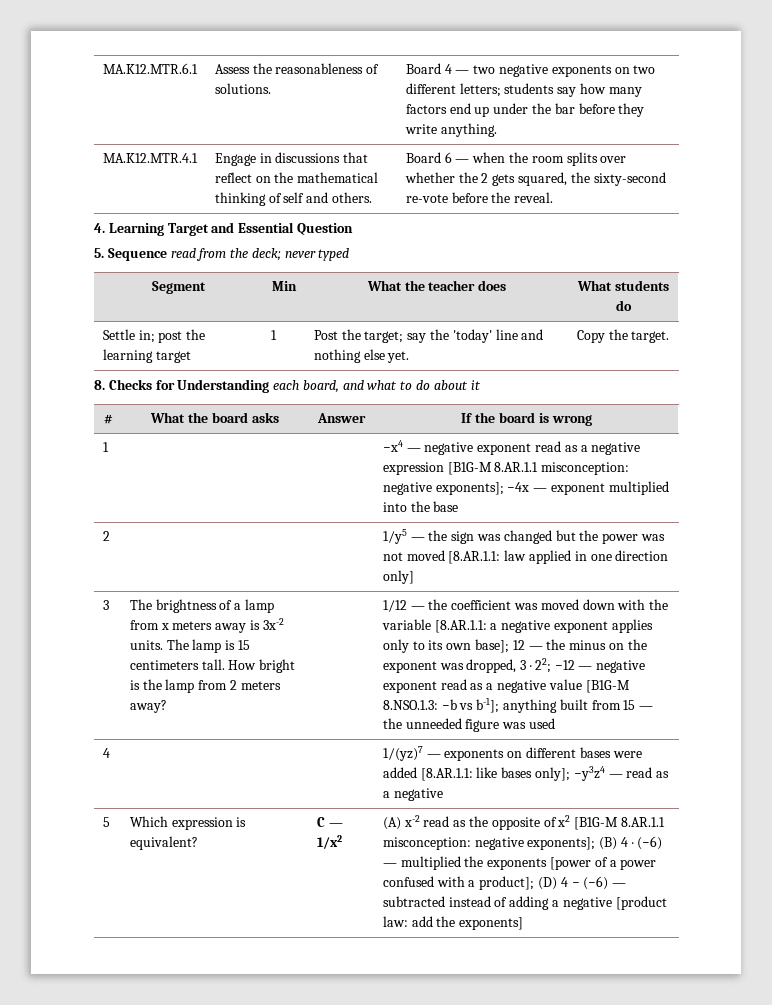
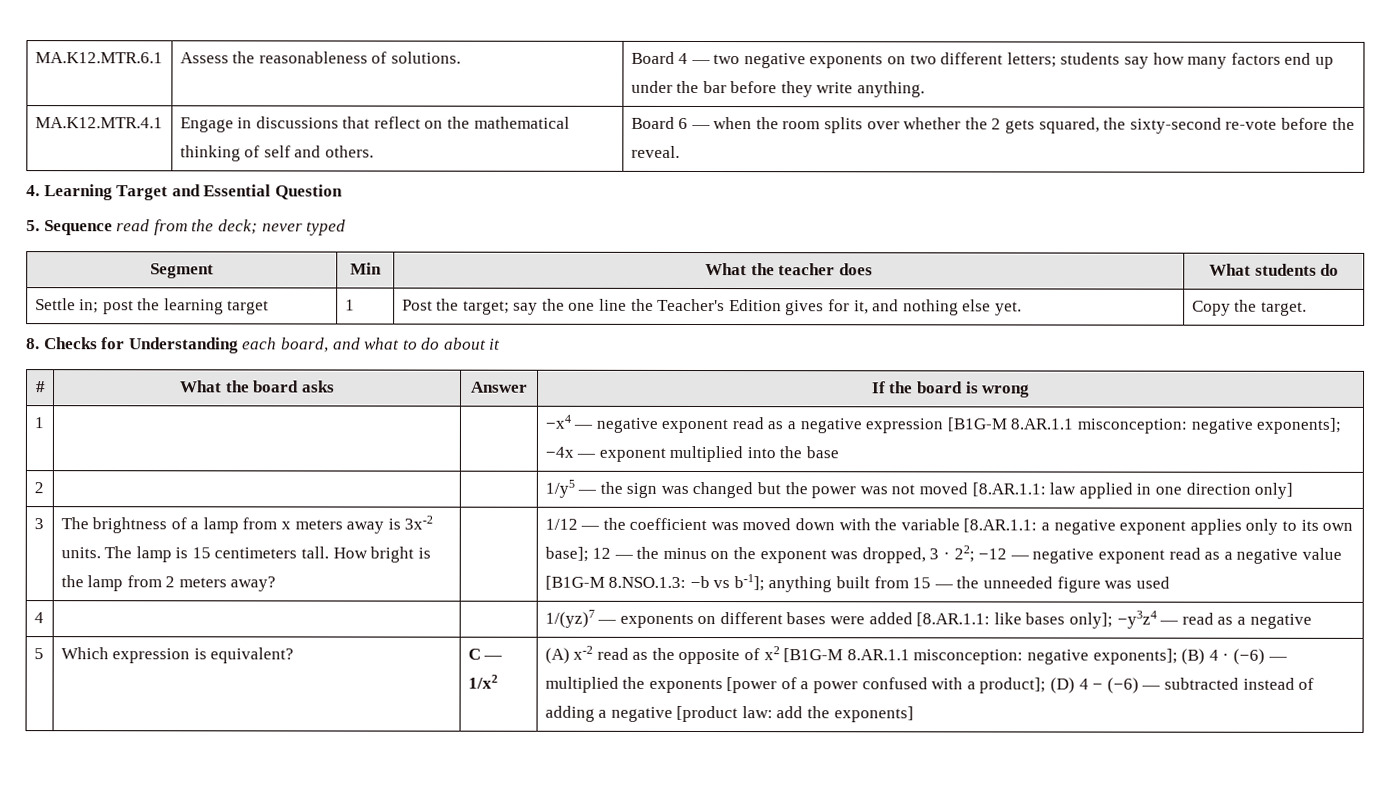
[452,329,518,343] 'today' line -> [568,298,869,316] one line the Teacher's Edition gives for it,

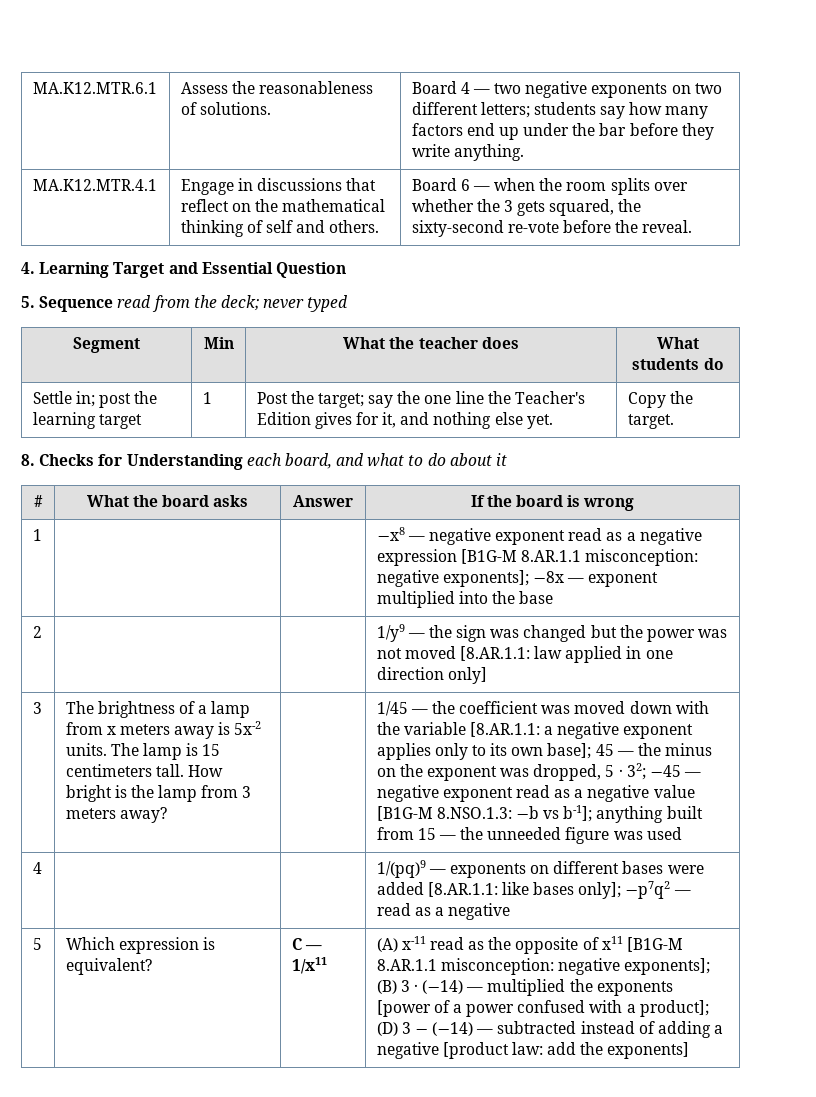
[991,118,1002,130] 2 -> [503,200,513,212] 3
[544,414,571,429] −x4 -> [376,527,405,541] −x8
[544,446,574,458] −4x -> [532,571,564,583] −8x
[544,479,575,498] 1/y5 -> [376,624,405,642] 1/y9
[404,515,434,530] 3x-2 -> [234,721,262,735] 5x-2
[165,576,176,588] 2 -> [242,786,252,798] 3
[544,518,578,530] 1/12 -> [376,701,408,716] 1/45
[592,547,612,559] 12 -> [595,744,614,756] 45
[929,545,1008,563] 3 · 22; −12 -> [605,763,682,780] 5 · 32; −45
[544,609,595,628] 1/(yz)7 -> [376,860,426,878] 1/(pq)9
[1116,610,1157,629] −y3z4 -> [625,881,671,899] −p7q2
[467,674,498,689] 1/x2 -> [291,957,327,974] 1/x11
[573,645,594,660] x-2 -> [401,936,426,950] x-11
[763,646,780,661] x2 -> [601,936,623,950] x11
[1208,648,1265,665] 4 · (−6) -> [400,980,464,994] 3 · (−14)
[1078,677,1139,694] 4 − (−6) -> [401,1022,474,1036] 3 − (−14)

